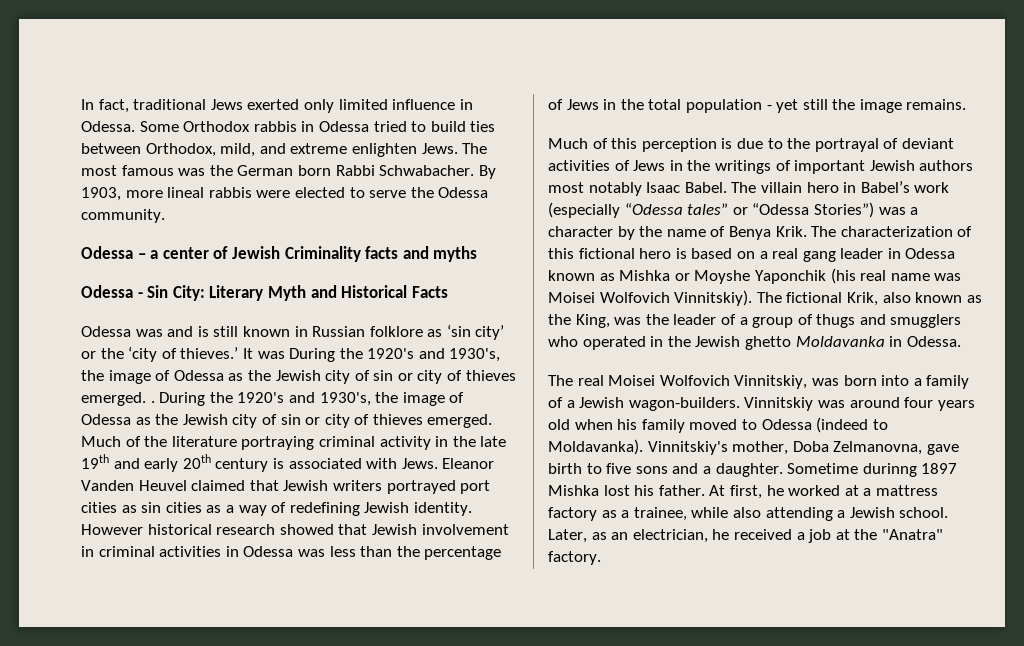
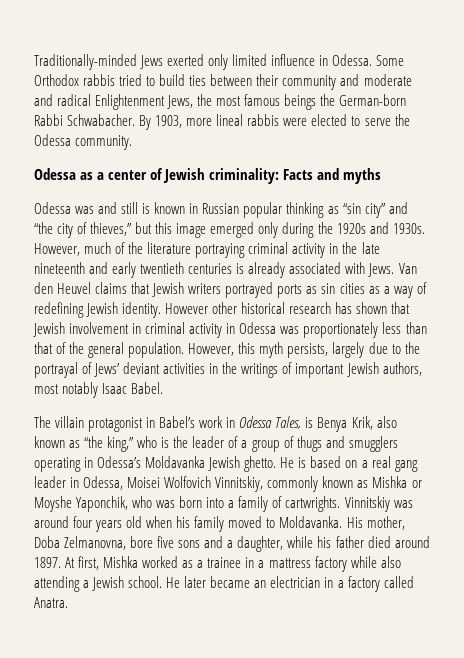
[81,99,207,113] In fact, traditional -> [34,54,137,70] Traditionally-minded
[301,121,369,132] in Odessa -> (116, 80) none
[145,143,488,157] [81,165,331,176] Orthodox, mild, and extreme enlighten Jews. The most famous was the German born -> [256,74,412,90] [34,94,407,110] their community and moderate and radical Enlightenment Jews, the most famous beings the German-born
[137,253,146,259] – -> [80,172,94,180] as
[284,246,399,262] Criminality facts -> [209,168,314,184] criminality: Facts
[81,285,448,301] // Odessa - Sin City: Literary Myth and Historical Facts -> (382, 176) none
[197,326,239,337] is still -> [121,202,151,214] still is
[369,324,505,340] [81,346,501,362] [81,370,516,384] [81,392,465,406] [81,414,493,428] [81,436,121,447] folklore as ‘sin city’ or the ‘city of thieves.’ It was During the 1920's and 1930's, the image of Odessa as the Jewish city of sin or city of thieves emerged. . During the 1920's and 1930's, the image of Odessa as the Jewish city of sin or city of thieves emerged. Much -> [243,202,408,218] [34,222,425,238] [34,242,112,256] popular thinking as “sin city” and “the city of thieves,” but this image emerged only during the 1920s and 1930s. However, much
[81,454,109,469] 19th -> [34,262,85,274] nineteenth
[182,454,495,472] [81,480,246,491] 20th century is associated with Jews. Eleanor Vanden Heuvel claimed -> [140,262,417,278] [34,282,128,294] twentieth centuries is already associated with Jews. Van den Heuvel claims
[460,480,491,494] [81,502,117,513] port cities -> [277,284,303,298] ports
(143, 529) none -> [212,302,238,314] other
[279,524,334,535] showed -> [335,302,388,314] has shown
[159,546,222,557] activities -> [189,323,223,338] activity
(325, 553) none -> [303,322,379,338] proportionately
[396,546,502,560] [548,99,967,113] [548,138,733,152] the percentage of Jews in the total population - yet still the image remains. // Much of this perception is -> [34,342,365,358] that of the general population. However, this myth persists, largely
(899, 143) none -> [94,363,120,377] Jews’
[614,160,666,171] of Jews -> (206, 368) none
[919,160,974,171] authors -> [382,362,422,376] authors,
(727, 187) none -> (164, 388) //
[806,182,839,193] hero -> [88,417,144,432] protagonist
[548,202,919,218] [548,226,973,240] [548,248,956,262] [548,268,962,284] [548,290,982,306] [548,314,642,328] (especially “Odessa tales” or “Odessa Stories”) was a character by the name of Benya Krik. The characterization of this fictional hero is based on a real gang leader in Odessa known as Mishka or Moyshe Yaponchik (his real name was Moisei Wolfovich Vinnitskiy). The fictional Krik, also known as the King, was -> [226,416,397,432] [34,436,170,452] in Odessa Tales, is Benya Krik, also known as “the king,” who is
[548,336,961,350] [548,375,808,389] who operated in the Jewish ghetto Moldavanka in Odessa. // The real Moisei Wolfovich Vinnitskiy, -> [34,456,418,472] [34,476,422,492] [34,496,153,512] operating in Odessa’s Moldavanka Jewish ghetto. He is based on a real gang leader in Odessa, Moisei Wolfovich Vinnitskiy, commonly known as Mishka or Moyshe Yaponchik, who
[566,397,740,411] a Jewish wagon-builders. -> [285,496,341,512] cartwrights.
[761,417,888,433] [548,439,959,455] [548,463,958,477] [548,485,938,499] [548,507,687,521] Odessa (indeed to Moldavanka). Vinnitskiy's mother, Doba Zelmanovna, gave birth to five sons and a daughter. Sometime durinng 1897 Mishka lost his father. At first, he worked at a mattress factory as a trainee, -> [279,516,405,530] [34,536,430,552] [34,556,347,572] Moldavanka. His mother, Doba Zelmanovna, bore five sons and a daughter, while his father died around 1897. At first, Mishka worked as a trainee in a mattress factory
[548,529,943,543] [548,551,601,565] Later, as an electrician, he received a job at the "Anatra" factory. -> [166,576,414,592] [34,597,68,608] He later became an electrician in a factory called Anatra.

